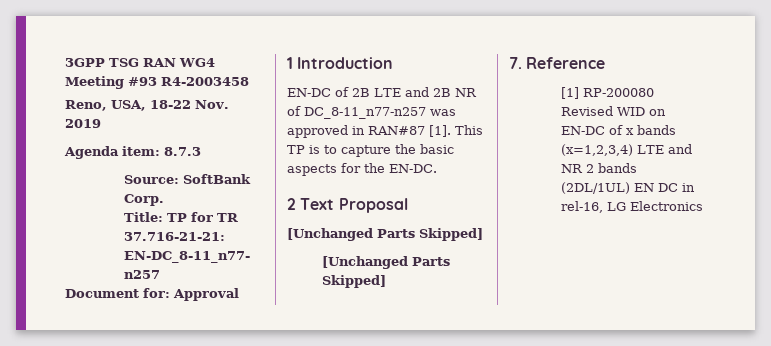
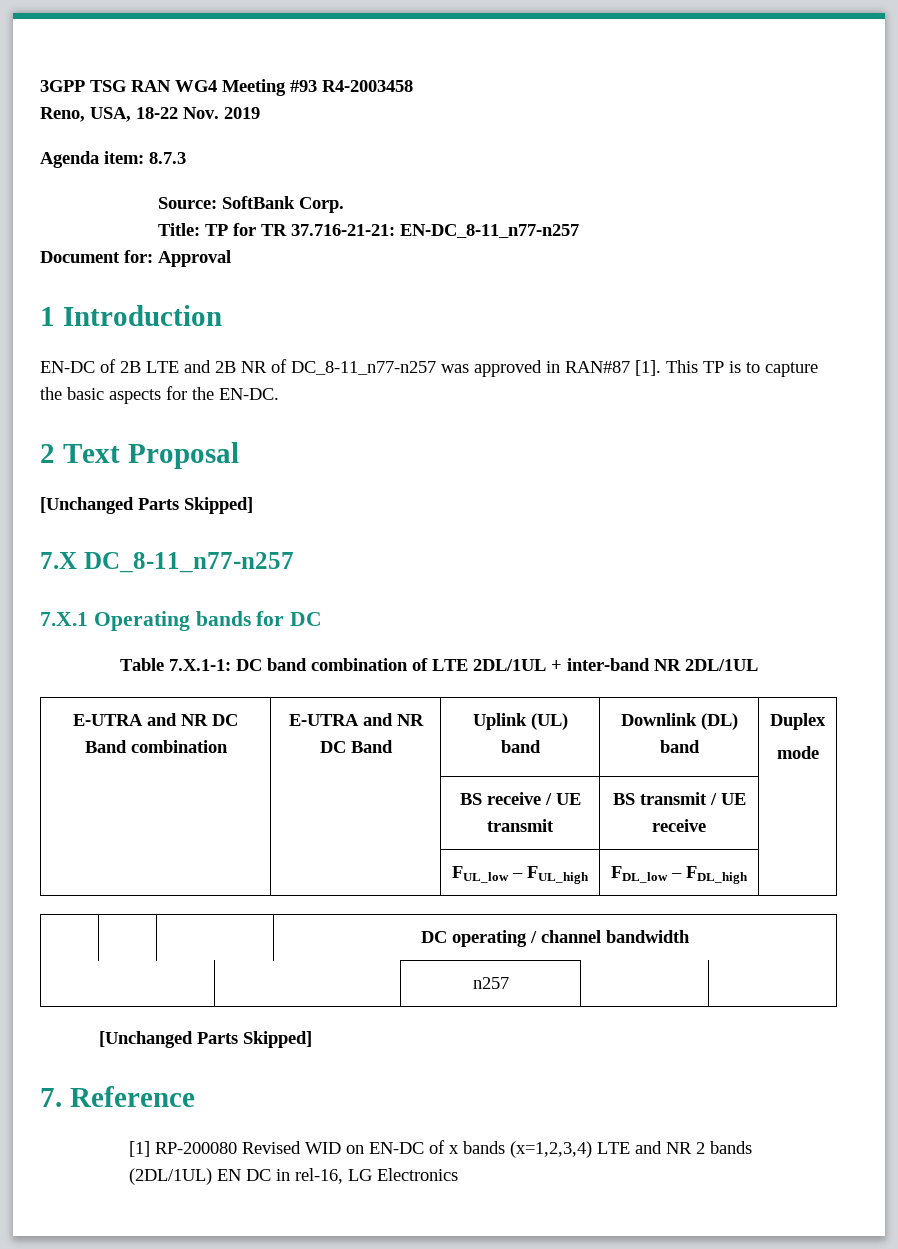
(483, 234) none -> [40,552,294,573] [40,611,323,631] [119,658,758,671] [73,713,239,726] [84,740,228,753] [288,713,424,726] [319,740,393,753] [472,713,568,730] [500,740,541,753] [620,713,738,730] [659,740,700,753] [770,713,826,730] [776,746,819,759] [459,792,581,805] [487,819,554,832] [612,792,746,805] [652,819,706,832] [452,866,589,884] [611,866,748,884] [421,930,690,947] [472,977,509,989] // 7.X DC_8-11_n77-n257 // 7.X.1 Operating bands for DC // Table 7.X.1-1: DC band combination of LTE 2DL/1UL + inter-band NR 2DL/1UL // E-UTRA and NR DC Band combination | E-UTRA and NR DC Band | Uplink (UL) band | Downlink (DL) band | Duplex // mode // | | BS receive / UE transmit | BS transmit / UE receive | // | | FUL_low – FUL_high | FDL_low – FDL_high | // | | | DC operating / channel bandwidth // | | n257 | |

